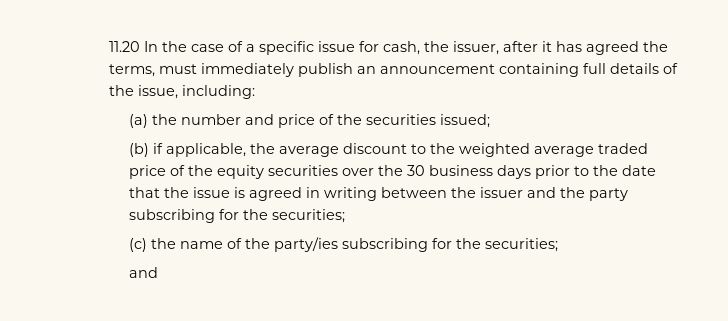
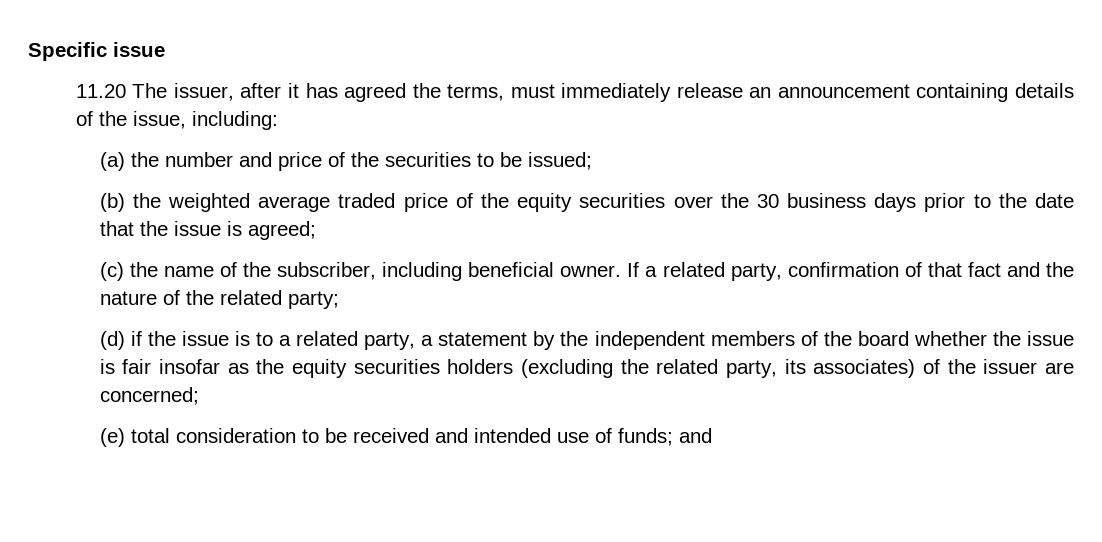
[108,41,449,55] 11.20 In the case of a specific issue for cash, the -> [28,42,165,61] [75,83,168,98] Specific issue // 11.20 The
[297,63,353,77] publish -> [676,83,743,98] release
[582,63,606,74] full -> (1009, 92) none
(436, 119) none -> [476,152,522,167] to be
[152,143,426,157] if applicable, the average discount to -> (125, 202) none
[248,187,628,201] [128,209,345,223] agreed in writing between the issuer and the party subscribing for the securities; -> [247,221,316,240] agreed;
[273,237,558,252] party/ies subscribing for the securities; // -> [277,262,1074,281] [99,290,339,309] [99,331,1075,350] [99,359,1074,378] [99,387,199,405] [99,428,673,447] subscriber, including beneficial owner. If a related party, confirmation of that fact and the nature of the related party; // (d) if the issue is to a related party, a statement by the independent members of the board whether the issue is fair insofar as the equity securities holders (excluding the related party, its associates) of the issuer are concerned; // (e) total consideration to be received and intended use of funds;

